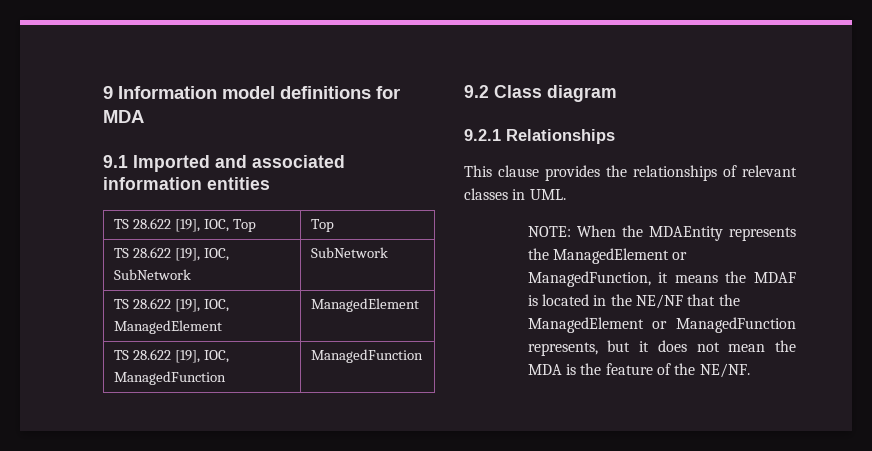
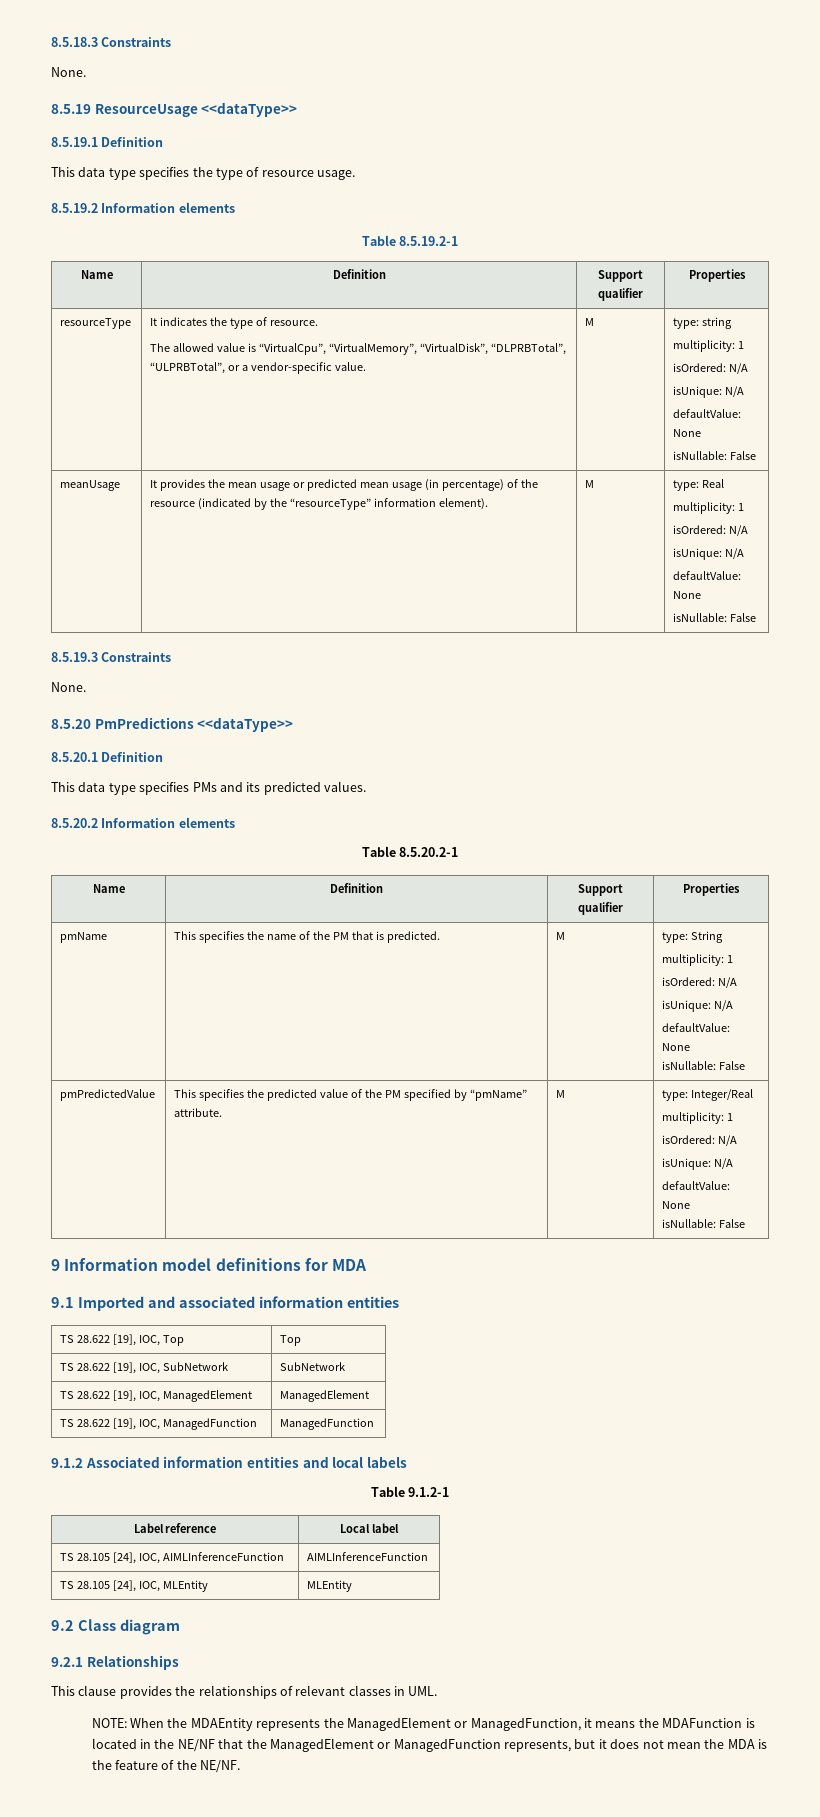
(103, 92) none -> [51,37,172,47] [51,67,86,77] [51,102,298,117] [51,137,164,147] [51,167,355,180] [51,202,235,213] [361,235,459,246] [80,270,113,279] [332,269,386,279] [598,270,643,282] [598,288,643,301] [688,269,746,282] [60,318,132,329] [150,317,319,329] [150,343,567,355] [150,362,367,374] [585,318,595,326] [673,317,733,329] [673,340,745,352] [673,363,749,374] [673,386,745,398] [673,409,742,418] [673,429,702,437] [673,451,757,460] [60,480,121,491] [150,479,539,491] [150,498,489,510] [585,480,595,488] [673,479,725,491] [673,502,745,514] [673,525,749,536] [673,548,745,560] [673,571,742,580] [673,591,702,599] [673,613,757,622] [51,652,172,662] [51,682,86,692] [51,717,294,732] [51,752,164,762] [51,781,366,795] [51,817,235,828] [361,846,459,857] [92,884,125,893] [330,883,383,893] [578,884,623,896] [578,902,623,915] [683,883,740,896] [60,932,108,943] [174,931,441,943] [556,932,566,940] [662,931,724,943] [662,954,734,966] [662,977,738,988] [662,1000,734,1012] [662,1023,731,1032] [662,1043,691,1051] [662,1061,746,1070] [60,1089,156,1101] [174,1089,528,1101] [174,1108,223,1117] [556,1090,566,1098] [662,1089,754,1101] [662,1112,734,1124] [662,1135,738,1146] [662,1158,734,1170] [662,1181,731,1190] [662,1201,691,1209] [662,1219,746,1228] 8.5.18.3 Constraints // None. // 8.5.19 ResourceUsage <<dataType>> // 8.5.19.1 Definition // This data type specifies the type of resource usage. // 8.5.19.2 Information elements // Table 8.5.19.2-1 // Name | Definition | Support qualifier | Properties // resourceType | It indicates the type of resource. // The allowed value is “VirtualCpu”, “VirtualMemory”, “VirtualDisk”, “DLPRBTotal”, “ULPRBTotal”, or a vendor-specific value. | M | type: string // multiplicity: 1 // isOrdered: N/A // isUnique: N/A // defaultValue: None // isNullable: False // meanUsage | It provides the mean usage or predicted mean usage (in percentage) of the resource (indicated by the “resourceType” information element). | M | type: Real // multiplicity: 1 // isOrdered: N/A // isUnique: N/A // defaultValue: None // isNullable: False // 8.5.19.3 Constraints // None. // 8.5.20 PmPredictions <<dataType>> // 8.5.20.1 Definition // This data type specifies PMs and its predicted values. // 8.5.20.2 Information elements // Table 8.5.20.2-1 // Name | Definition | Support qualifier | Properties // pmName | This specifies the name of the PM that is predicted. | M | type: String // multiplicity: 1 // isOrdered: N/A // isUnique: N/A // defaultValue: None // isNullable: False // pmPredictedValue | This specifies the predicted value of the PM specified by “pmName” attribute. | M | type: Integer/Real // multiplicity: 1 // isOrdered: N/A // isUnique: N/A // defaultValue: None // isNullable: False //
(423, 356) none -> [51,1456,407,1468] [370,1486,450,1497] [133,1523,217,1533] [340,1523,399,1533] [60,1552,285,1564] [307,1552,429,1561] [60,1580,209,1592] [307,1580,353,1592] // 9.1.2 Associated information entities and local labels // Table 9.1.2-1 // Label reference | Local label // TS 28.105 [24], IOC, AIMLInferenceFunction | AIMLInferenceFunction // TS 28.105 [24], IOC, MLEntity | MLEntity
[754,272,796,283] MDAF -> [662,1718,743,1728] MDAFunction

